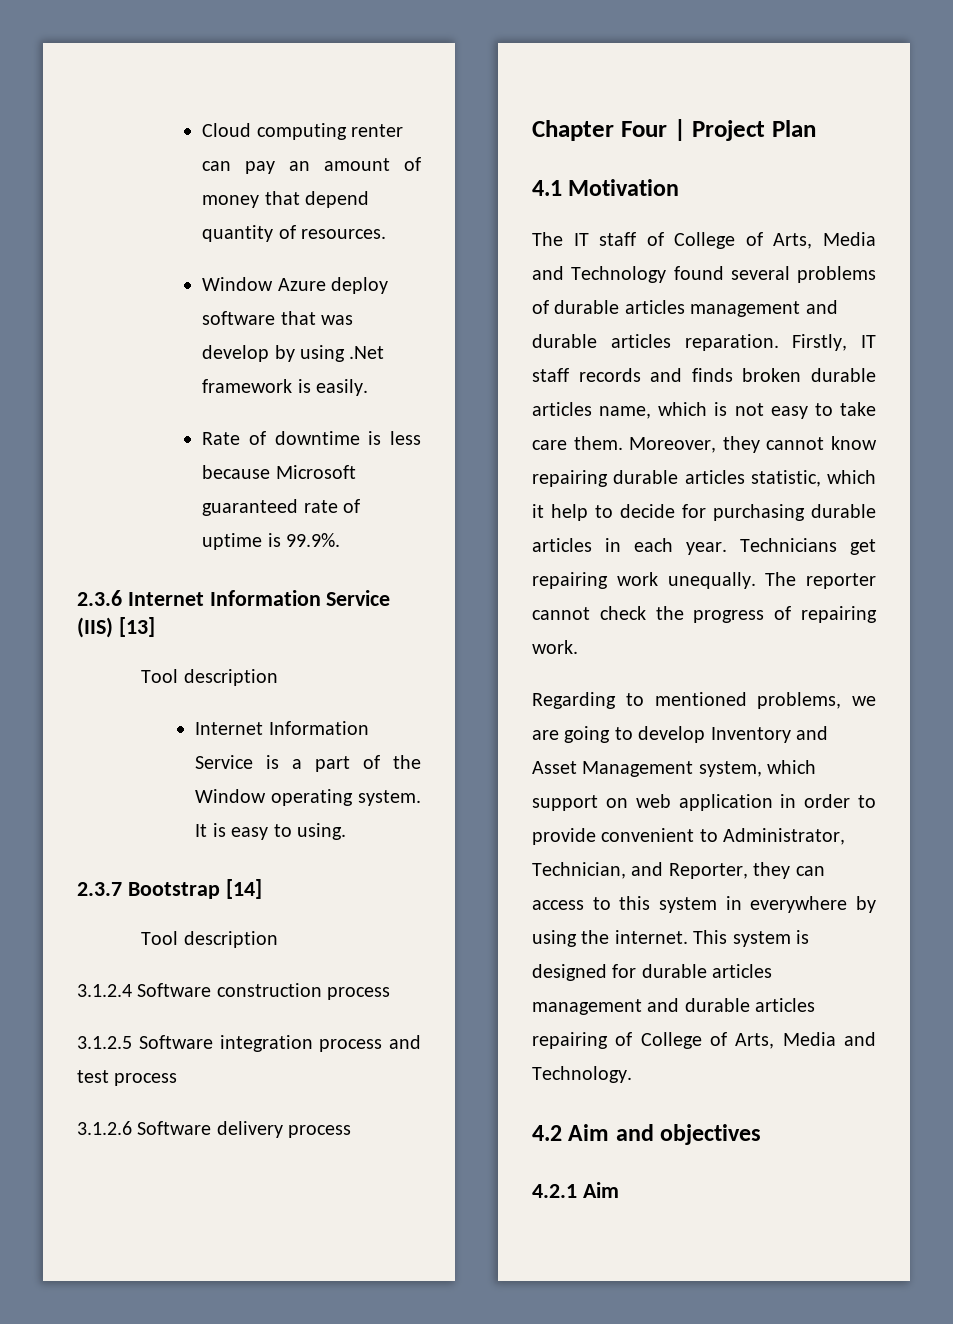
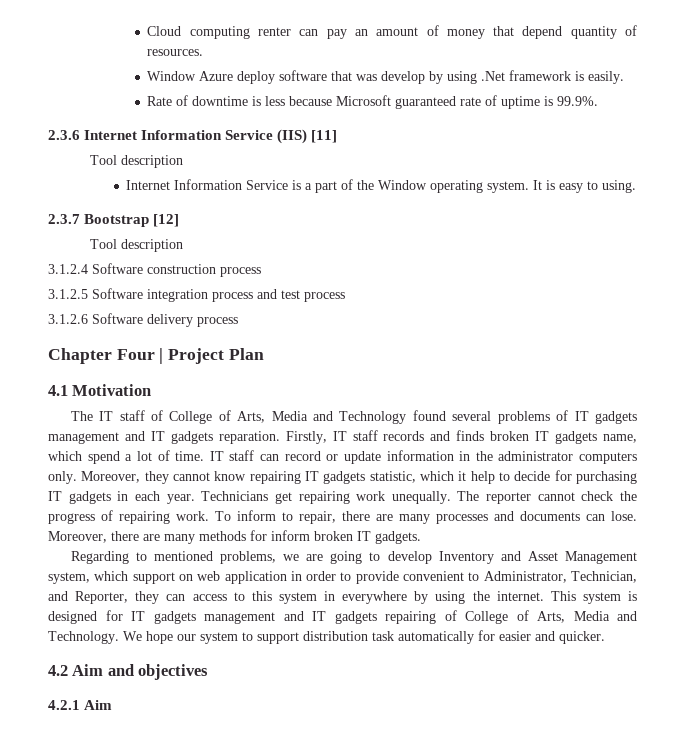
[118,617,155,637] [13] -> [311,130,338,143] [11]
[225,879,262,899] [14] -> [153,214,180,227] [12]
[554,300,838,317] [532,334,671,348] durable articles management and durable articles -> [574,411,638,424] [48,431,213,444] IT gadgets management and IT gadgets
[811,368,876,382] [532,402,876,419] [532,436,623,450] durable articles name, which is not easy to take care them. -> [535,431,638,444] [48,450,637,464] [48,471,77,484] IT gadgets name, which spend a lot of time. IT staff can record or update information in the administrator computers only.
[613,470,745,484] durable articles -> [305,471,366,484] IT gadgets
[811,504,876,518] [532,538,592,552] durable articles -> [48,491,111,504] IT gadgets
(578, 647) none -> [215,510,637,524] [48,530,421,544] To inform to repair, there are many processes and documents can lose. Moreover, there are many methods for inform broken IT gadgets.
[641,964,773,978] [532,998,816,1015] durable articles management and durable articles -> [131,611,377,624] IT gadgets management and IT gadgets
(632, 1074) none -> [123,630,605,644] We hope our system to support distribution task automatically for easier and quicker.

